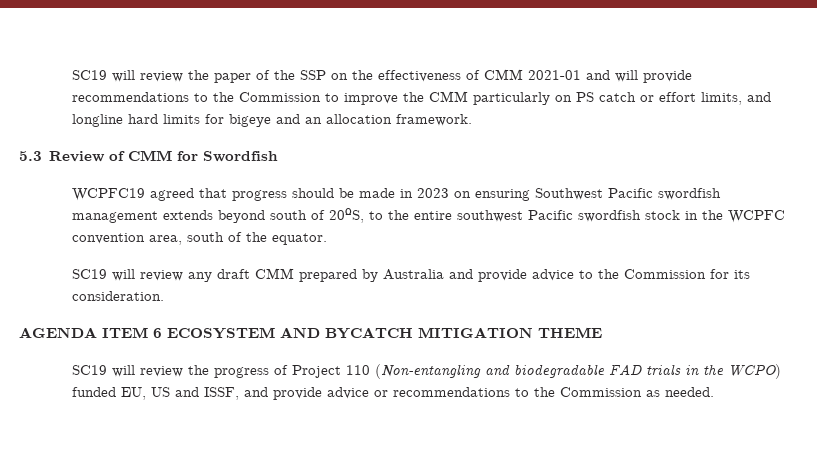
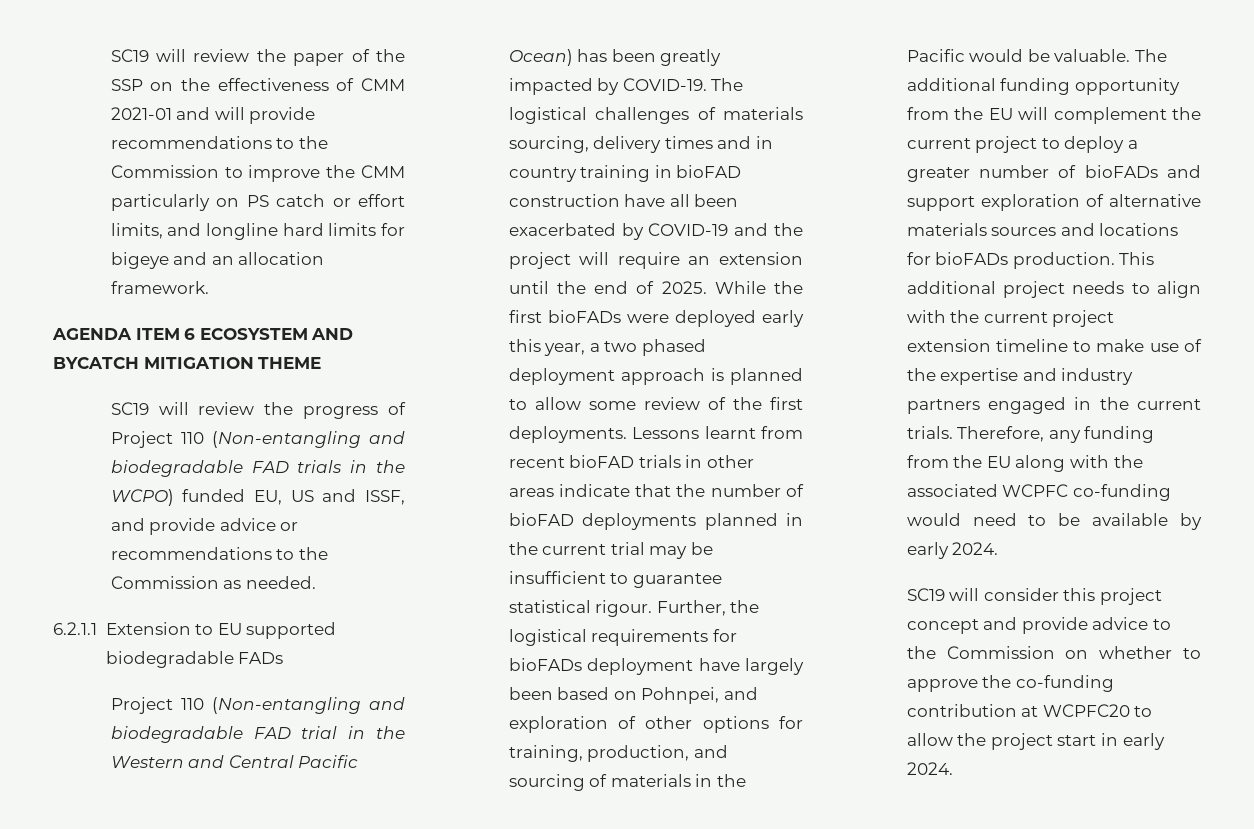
[19,150,279,162] [71,188,721,201] [71,208,785,223] [71,232,327,245] [71,268,750,282] [71,291,164,301] // 5.3 Review of CMM for Swordfish // WCPFC19 agreed that progress should be made in 2023 on ensuring Southwest Pacific swordfish management extends beyond south of 20ºS, to the entire southwest Pacific swordfish stock in the WCPFC convention area, south of the equator. // SC19 will review any draft CMM prepared by Australia and provide advice to the Commission for its consideration. -> (209, 287) none
(714, 392) none -> [53,622,337,639] [105,651,284,668] [110,697,406,714] [110,726,405,743] [110,755,359,768] [508,49,722,66] [508,78,744,95] [508,107,803,124] [508,136,774,153] [508,165,742,182] [508,194,739,207] [508,223,803,240] [508,252,803,269] [508,281,803,294] [508,310,804,327] [508,339,707,356] [508,368,803,385] [508,397,803,410] [508,426,803,443] [508,455,755,468] [508,484,804,497] [508,513,803,530] [508,542,714,559] [508,571,722,588] [508,600,760,617] [508,629,737,646] [508,658,804,675] [508,687,759,704] [508,716,803,733] [508,745,728,762] [508,774,747,791] [906,49,1168,62] [906,78,1180,95] [906,107,1201,124] [906,136,1139,153] [906,165,1201,182] [906,194,1201,211] [906,223,1179,236] [906,252,1155,269] [906,281,1201,298] [906,310,1115,327] [906,339,1202,352] [906,368,1134,385] [906,397,1201,414] [906,426,1155,443] [906,455,1143,472] [906,484,1171,501] [906,513,1202,530] [906,542,999,559] [906,588,1163,605] [906,617,1172,634] [906,646,1201,659] [906,675,1114,692] [906,704,1153,717] [906,733,1165,750] [906,762,953,775] // 6.2.1.1 Extension to EU supported biodegradable FADs // Project 110 (Non-entangling and biodegradable FAD trial in the Western and Central Pacific Ocean) has been greatly impacted by COVID-19. The logistical challenges of materials sourcing, delivery times and in country training in bioFAD construction have all been exacerbated by COVID-19 and the project will require an extension until the end of 2025. While the first bioFADs were deployed early this year, a two phased deployment approach is planned to allow some review of the first deployments. Lessons learnt from recent bioFAD trials in other areas indicate that the number of bioFAD deployments planned in the current trial may be insufficient to guarantee statistical rigour. Further, the logistical requirements for bioFADs deployment have largely been based on Pohnpei, and exploration of other options for training, production, and sourcing of materials in the Pacific would be valuable. The additional funding opportunity from the EU will complement the current project to deploy a greater number of bioFADs and support exploration of alternative materials sources and locations for bioFADs production. This additional project needs to align with the current project extension timeline to make use of the expertise and industry partners engaged in the current trials. Therefore, any funding from the EU along with the associated WCPFC co-funding would need to be available by early 2024. // SC19 will consider this project concept and provide advice to the Commission on whether to approve the co-funding contribution at WCPFC20 to allow the project start in early 2024.

